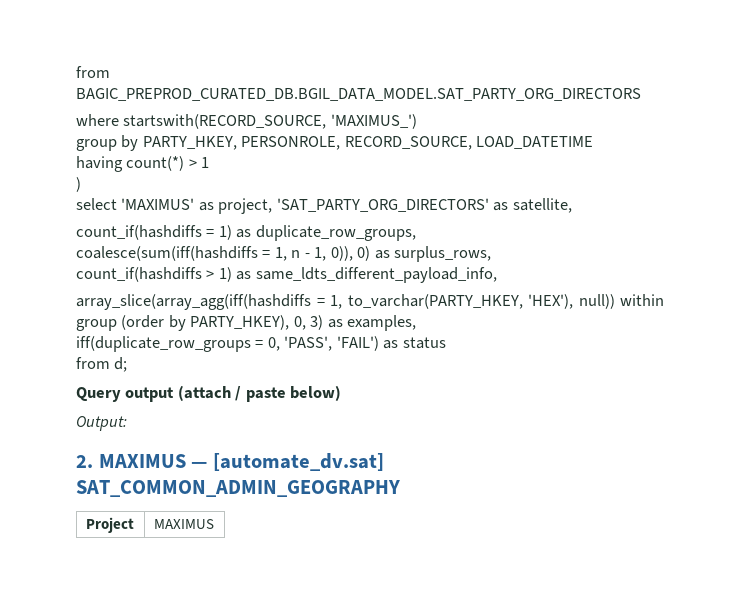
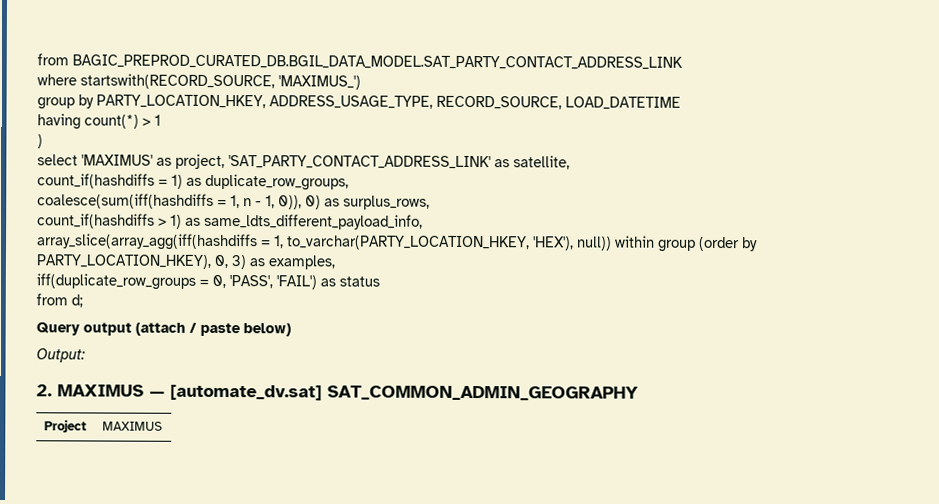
[76,66,110,78] [76,88,641,101] from BAGIC_PREPROD_CURATED_DB.BGIL_DATA_MODEL.SAT_PARTY_ORG_DIRECTORS -> [37,53,683,70] from BAGIC_PREPROD_CURATED_DB.BGIL_DATA_MODEL.SAT_PARTY_CONTACT_ADDRESS_LINK
[142,136,341,150] PARTY_HKEY, PERSONROLE, -> [96,94,433,109] PARTY_LOCATION_HKEY, ADDRESS_USAGE_TYPE,
[276,198,489,212] 'SAT_PARTY_ORG_DIRECTORS' -> [228,155,491,170] 'SAT_PARTY_CONTACT_ADDRESS_LINK'
[347,294,523,309] to_varchar(PARTY_HKEY, -> [287,235,530,251] to_varchar(PARTY_LOCATION_HKEY,
[190,315,290,330] PARTY_HKEY), -> [36,254,211,269] PARTY_LOCATION_HKEY),

